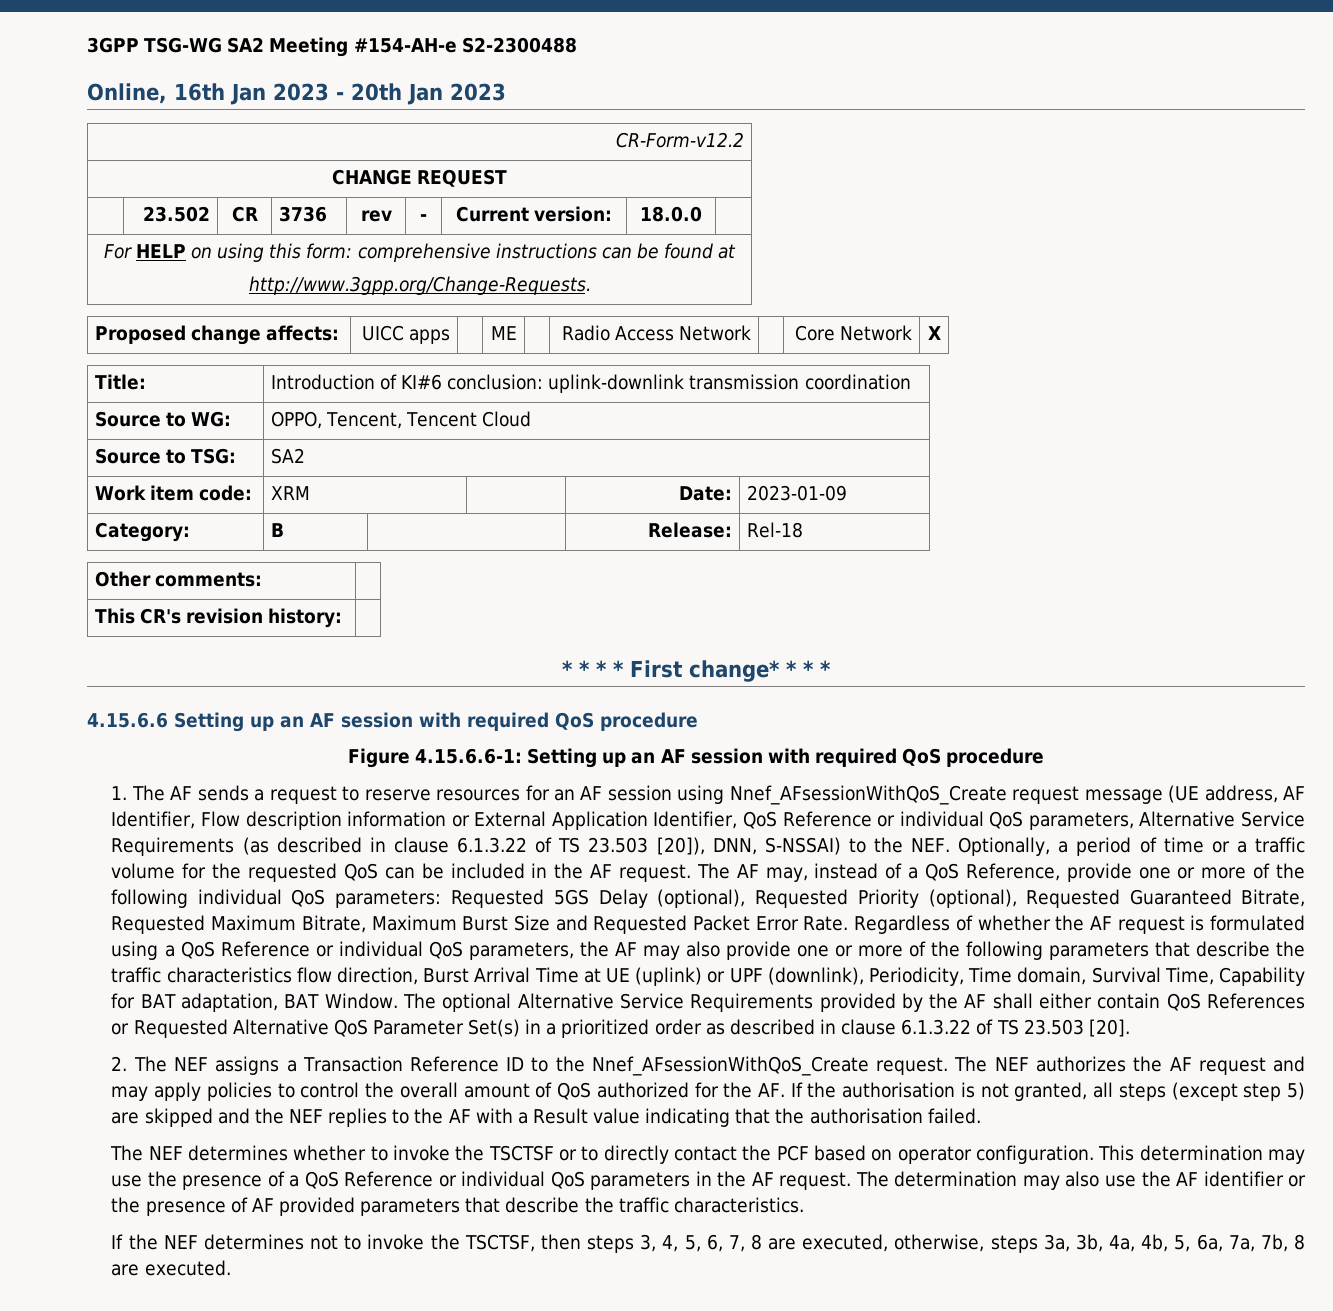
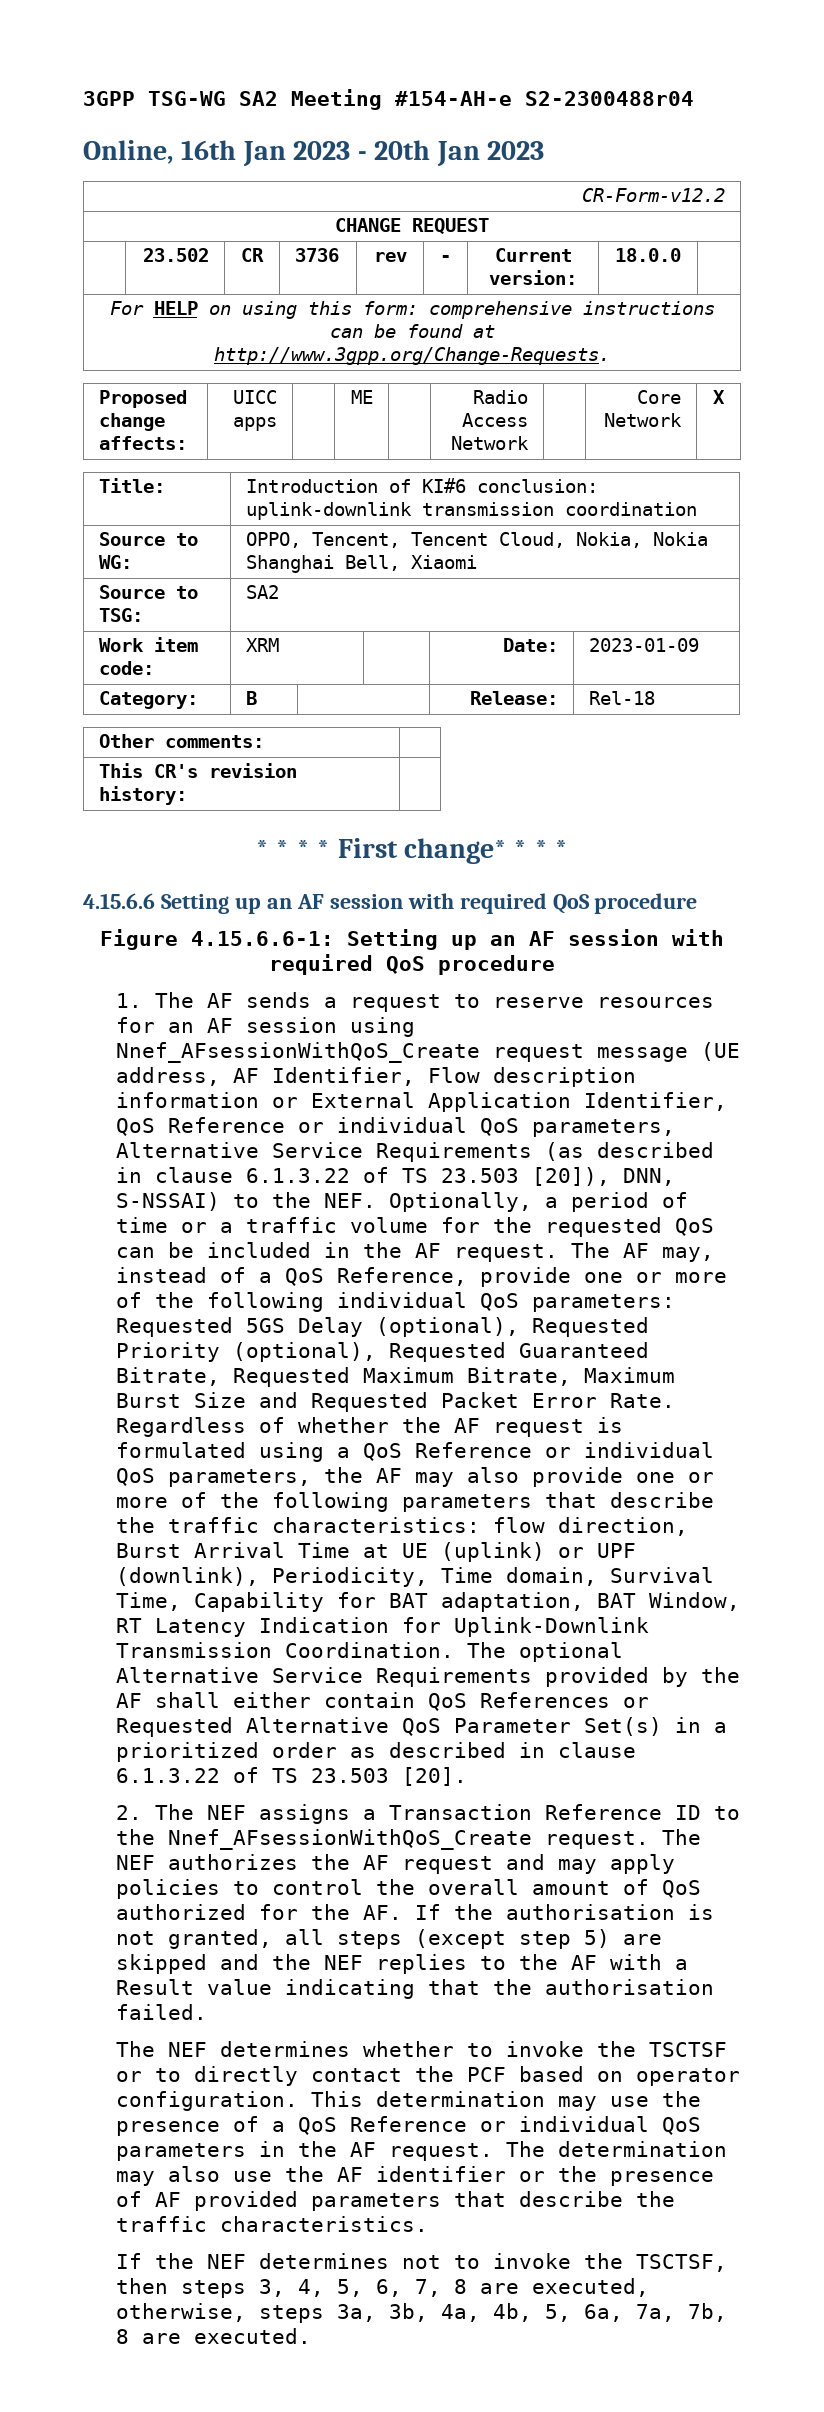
[461,37,577,53] S2-2300488 -> [525,91,694,106] S2-2300488r04
[482,411,532,427] Cloud -> [498,532,708,548] [245,555,477,573] Cloud, Nokia, Nokia Shanghai Bell, Xiaomi
[166,967,292,983] characteristics -> [271,1517,480,1533] characteristics:
[324,993,398,1009] Window. -> [648,1592,740,1611] [115,1617,649,1637] [115,1642,454,1658] Window, RT Latency Indication for Uplink-Downlink Transmission Coordination.

